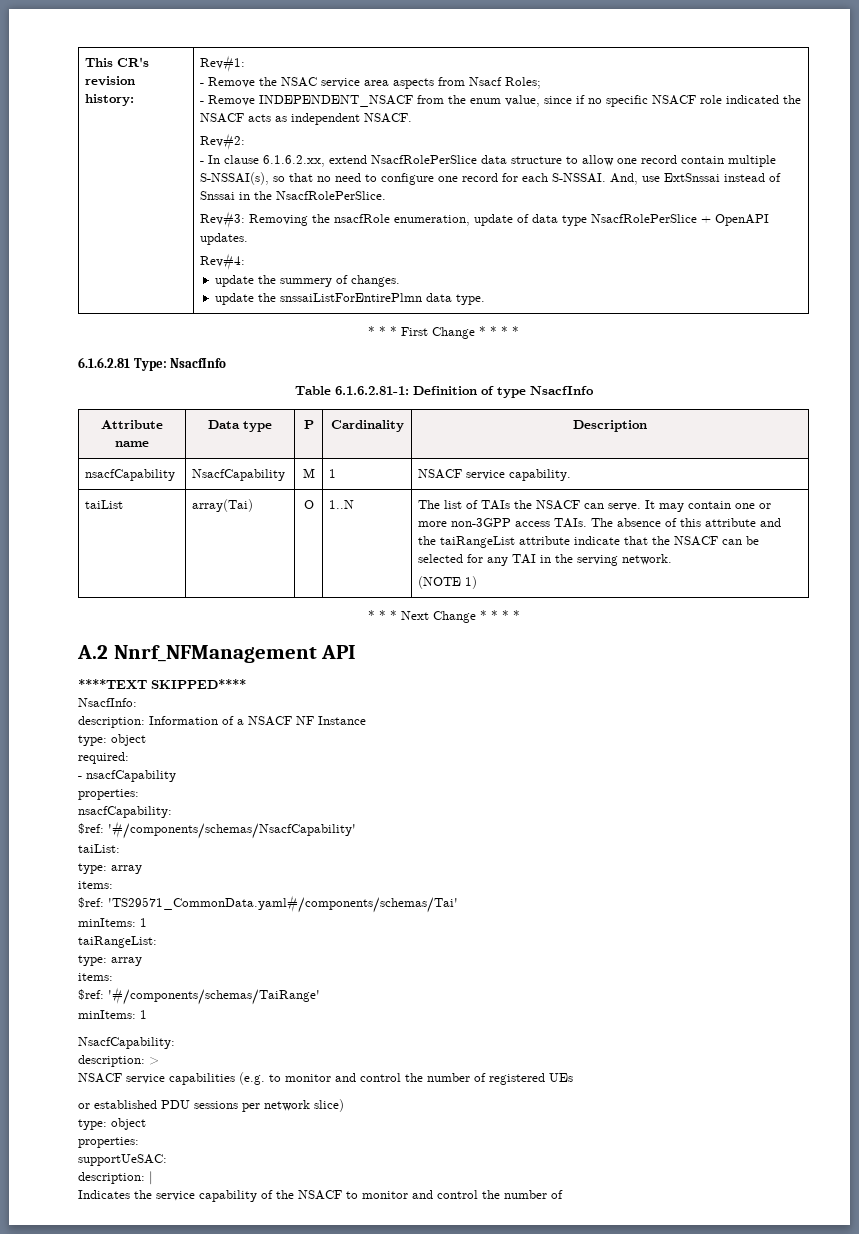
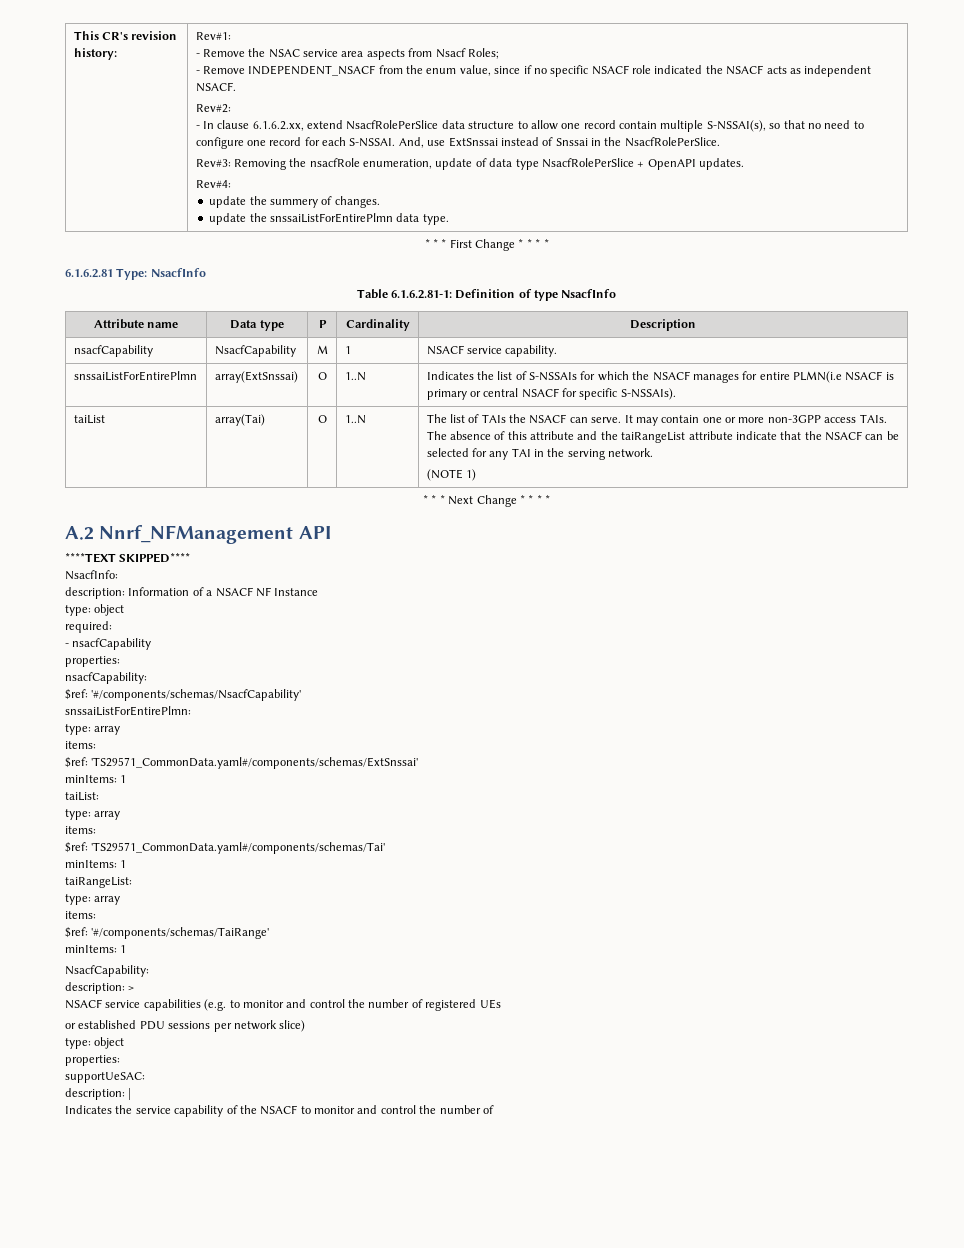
(572, 475) none -> [73,371,197,381] [214,371,298,383] [317,372,327,380] [344,372,366,381] [426,371,894,383] [426,388,676,400] // snssaiListForEntirePlmn | array(ExtSnssai) | O | 1..N | Indicates the list of S-NSSAIs for which the NSACF manages for entire PLMN(i.e NSACF is primary or central NSACF for specific S-NSSAIs).
(356, 830) none -> [65,706,191,716] [65,724,121,735] [65,741,96,749] [65,757,419,769] [65,775,127,783] // snssaiListForEntirePlmn: // type: array // items: // $ref: 'TS29571_CommonData.yaml#/components/schemas/ExtSnssai' // minItems: 1

